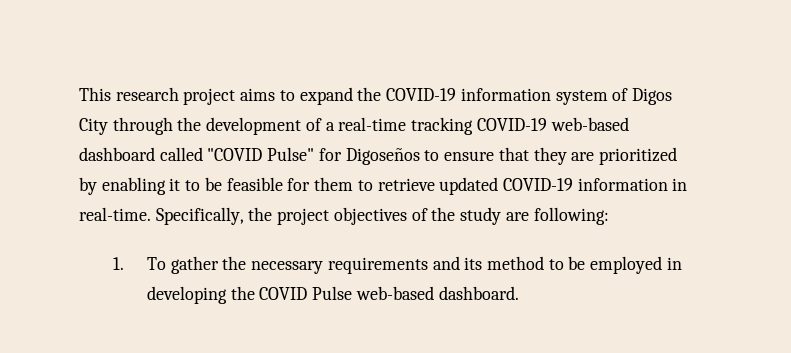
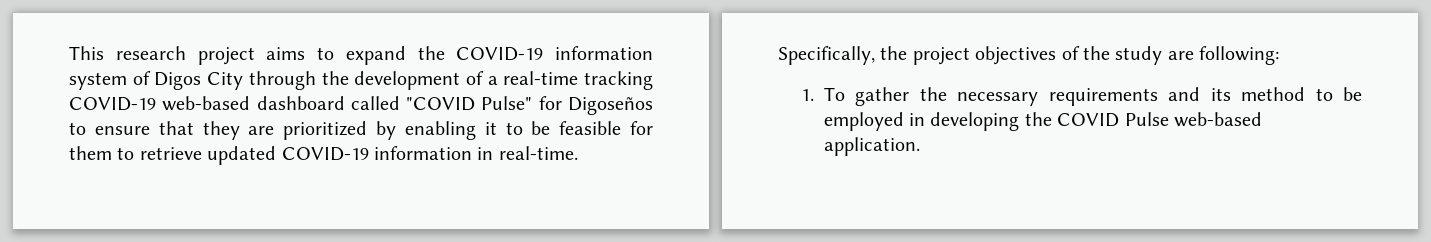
[438,286,519,300] dashboard. -> [823,137,920,156] application.

